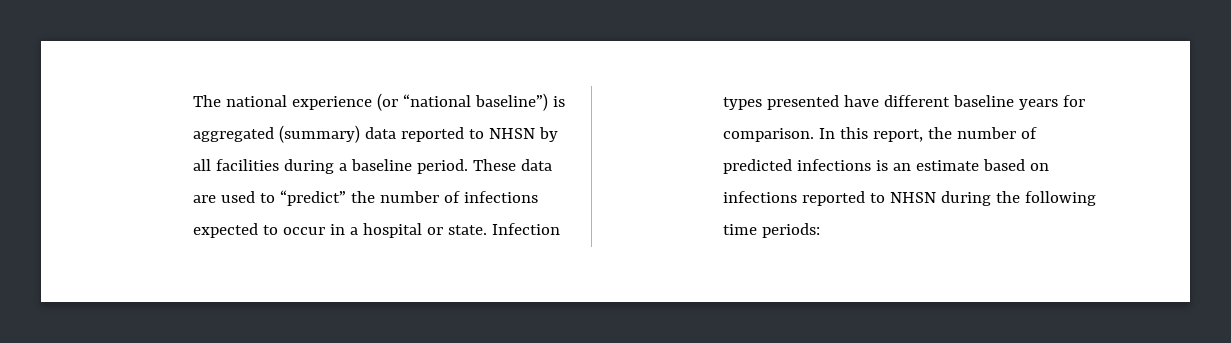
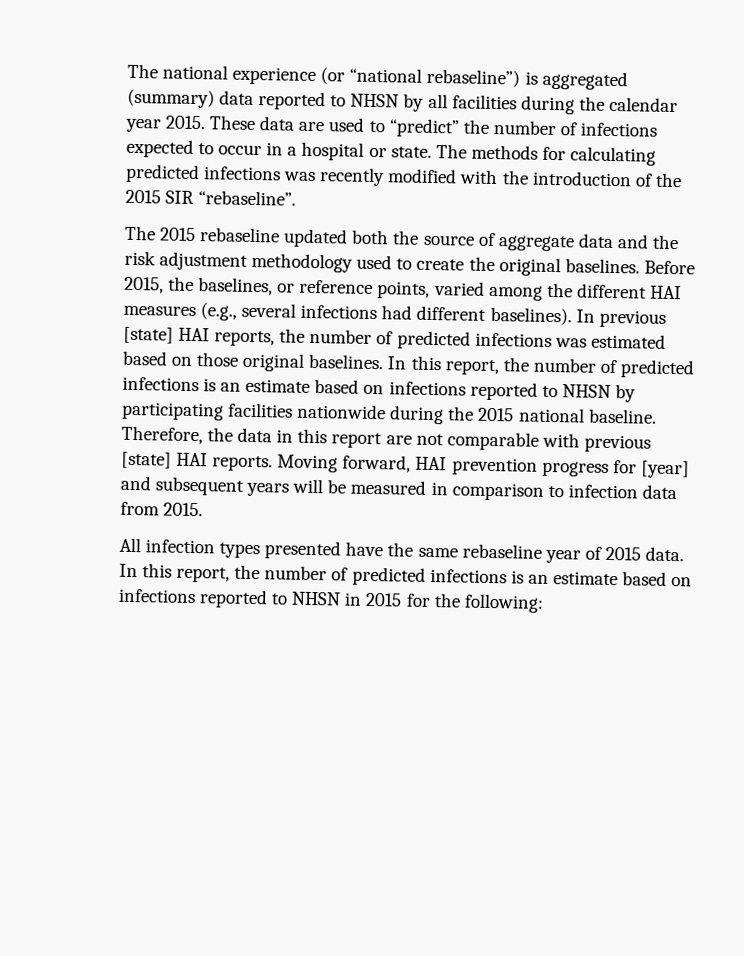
[474,93,548,111] baseline”) -> [426,68,521,88] rebaseline”)
[338,159,468,174] a baseline period. -> [578,96,679,113] [124,115,206,133] the calendar year 2015.
[491,223,560,235] [722,95,1085,110] [722,128,814,142] Infection types presented have different baseline years for comparison. -> [435,144,657,166] [124,163,682,188] [124,189,296,206] [123,225,680,252] [123,250,695,277] [123,276,683,301] [122,302,666,328] [122,326,666,350] [121,350,385,372] The methods for calculating predicted infections was recently modified with the introduction of the 2015 SIR “rebaseline”. // The 2015 rebaseline updated both the source of aggregate data and the risk adjustment methodology used to create the original baselines. Before 2015, the baselines, or reference points, varied among the different HAI measures (e.g., several infections had different baselines). In previous [state] HAI reports, the number of predicted infections was estimated based on those original baselines.
[940,191,1096,206] [722,223,820,238] during the following time periods: -> [615,384,637,403] [120,401,657,425] [120,425,652,453] [120,451,690,479] [119,475,678,501] [119,501,203,517] [118,537,685,564] [118,563,693,587] [117,588,544,613] by participating facilities nationwide during the 2015 national baseline. Therefore, the data in this report are not comparable with previous [state] HAI reports. Moving forward, HAI prevention progress for [year] and subsequent years will be measured in comparison to infection data from 2015. // All infection types presented have the same rebaseline year of 2015 data. In this report, the number of predicted infections is an estimate based on infections reported to NHSN in 2015 for the following:

